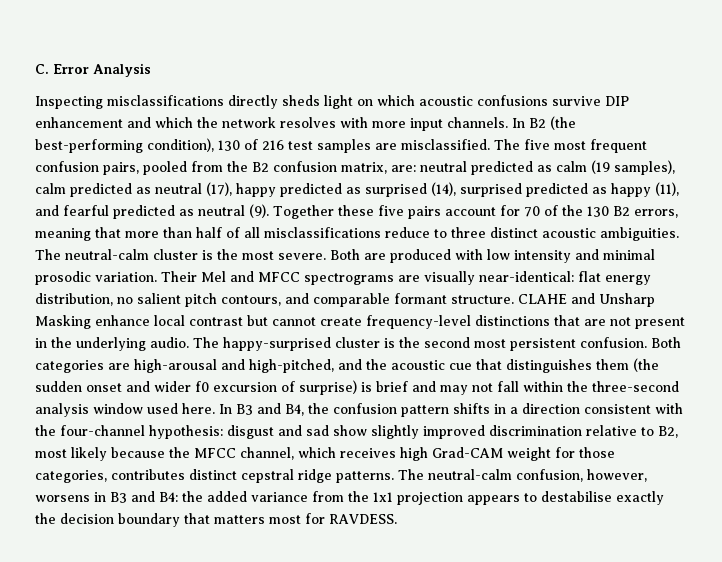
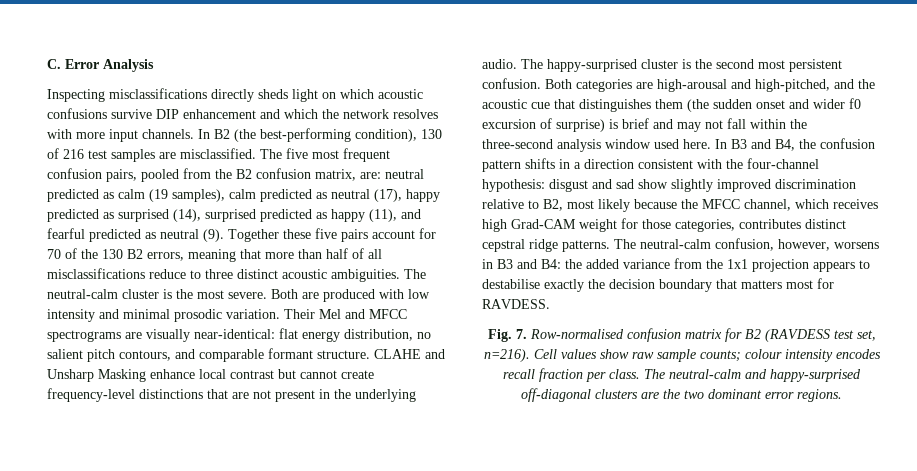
(397, 519) none -> [487,328,876,342] [483,349,881,362] [503,368,861,382] [521,388,842,402] // Fig. 7. Row-normalised confusion matrix for B2 (RAVDESS test set, n=216). Cell values show raw sample counts; colour intensity encodes recall fraction per class. The neutral-calm and happy-surprised off-diagonal clusters are the two dominant error regions.

